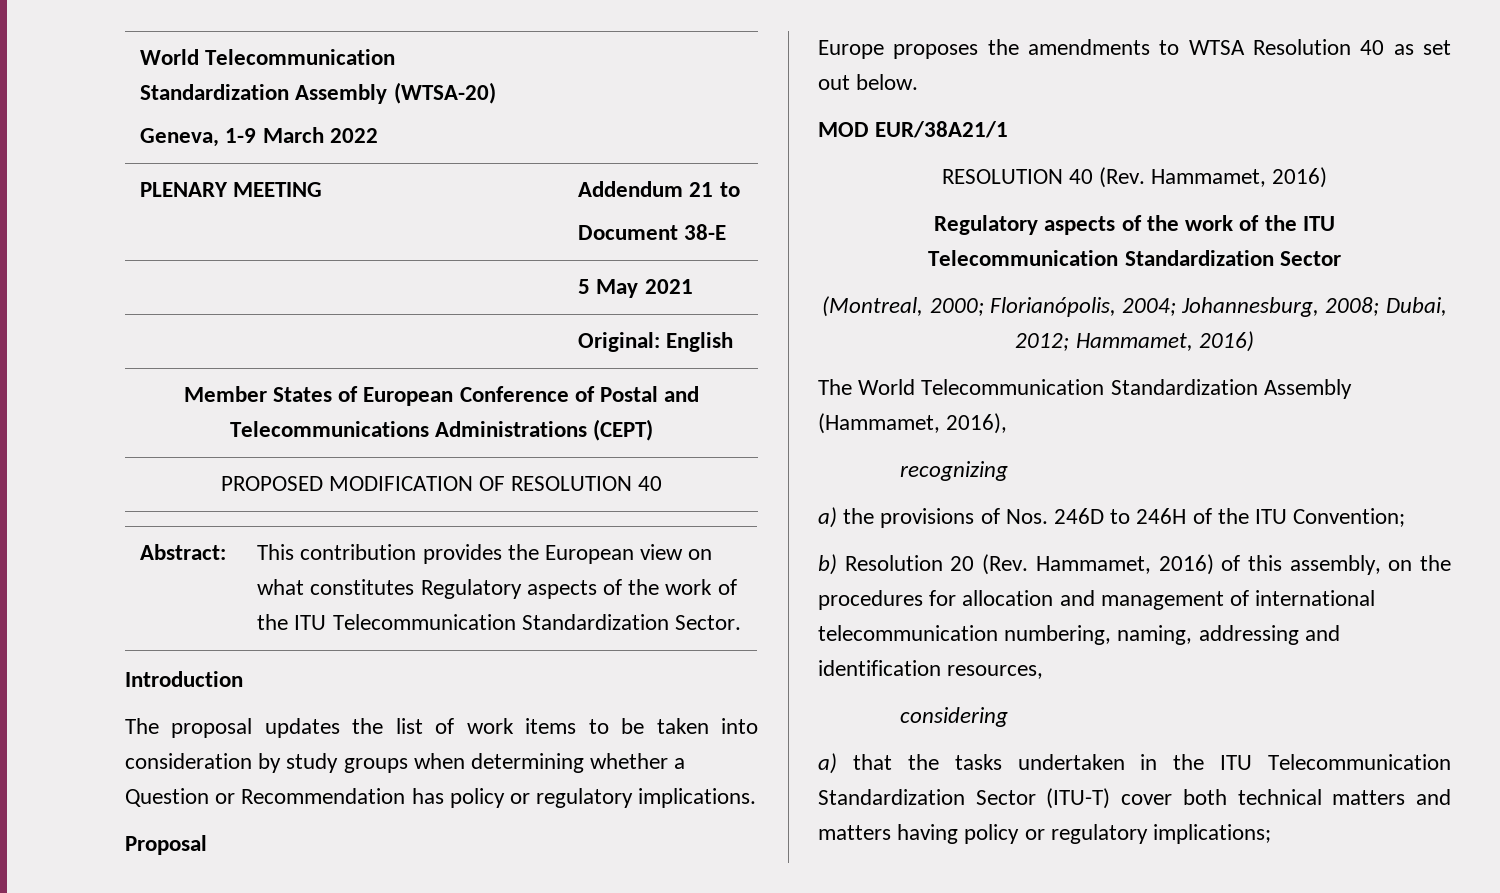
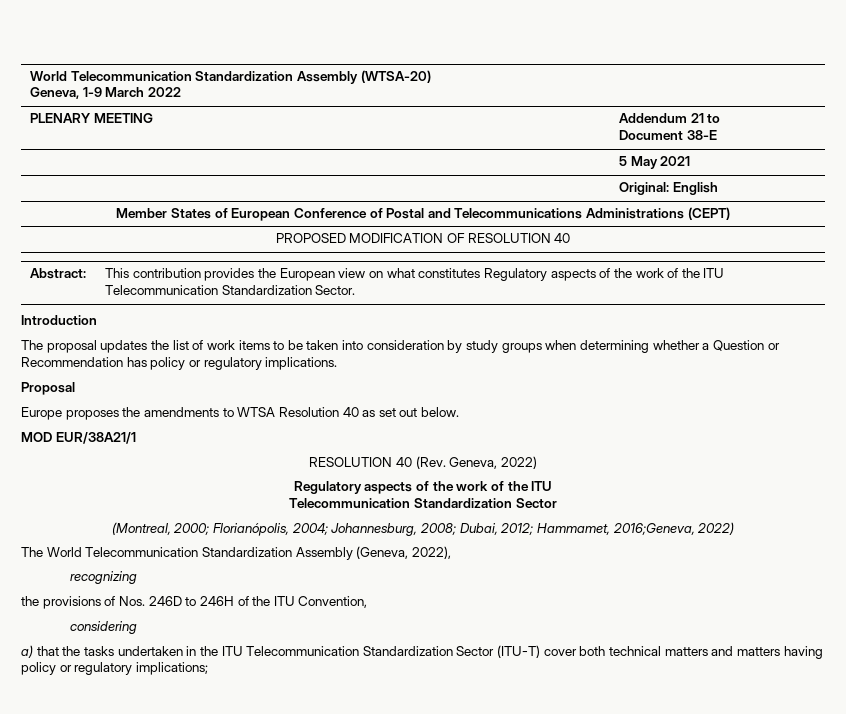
[1151,167,1328,188] Hammamet, 2016) -> [449,456,537,469] Geneva, 2022)
[1198,331,1254,352] 2016) -> [612,522,735,535] 2016;Geneva, 2022)
[818,413,1008,434] (Hammamet, 2016), -> [356,546,451,559] (Geneva, 2022),
[818,507,837,528] a) -> (137, 577) none
[1293,508,1406,527] [818,554,1451,575] [818,590,1376,610] [818,625,1340,645] [818,660,1044,679] Convention; // b) Resolution 20 (Rev. Hammamet, 2016) of this assembly, on the procedures for allocation and management of international telecommunication numbering, naming, addressing and identification resources, -> [298,596,368,608] Convention,

